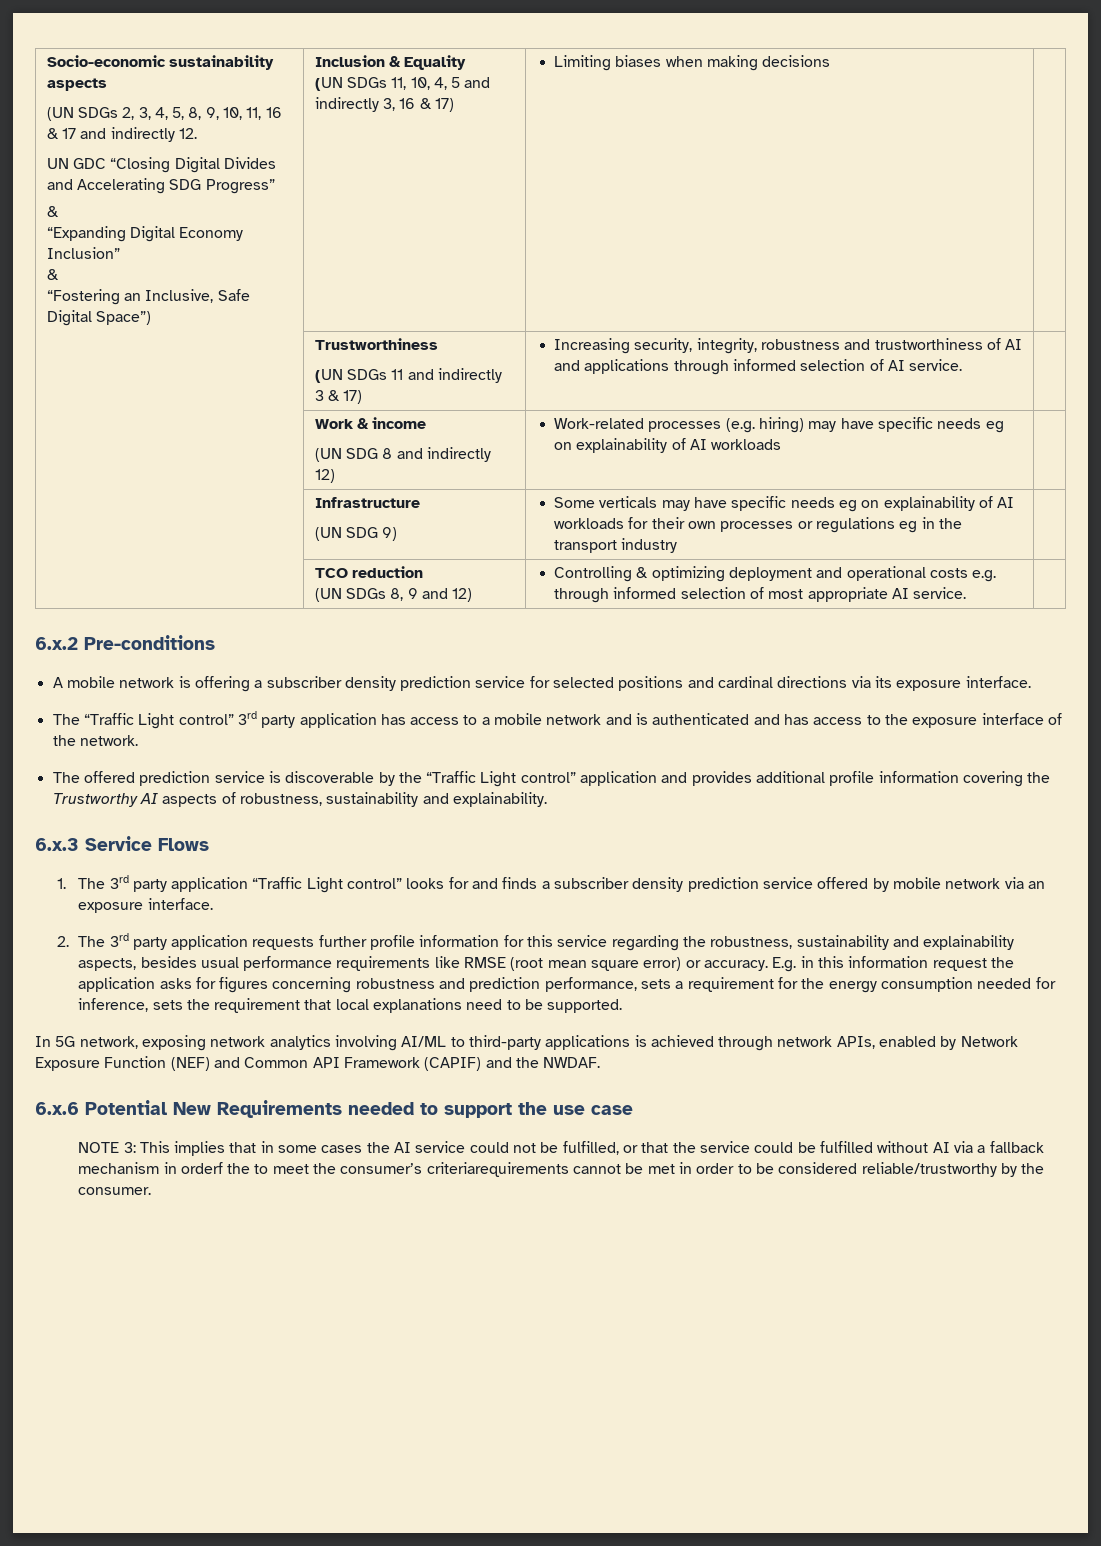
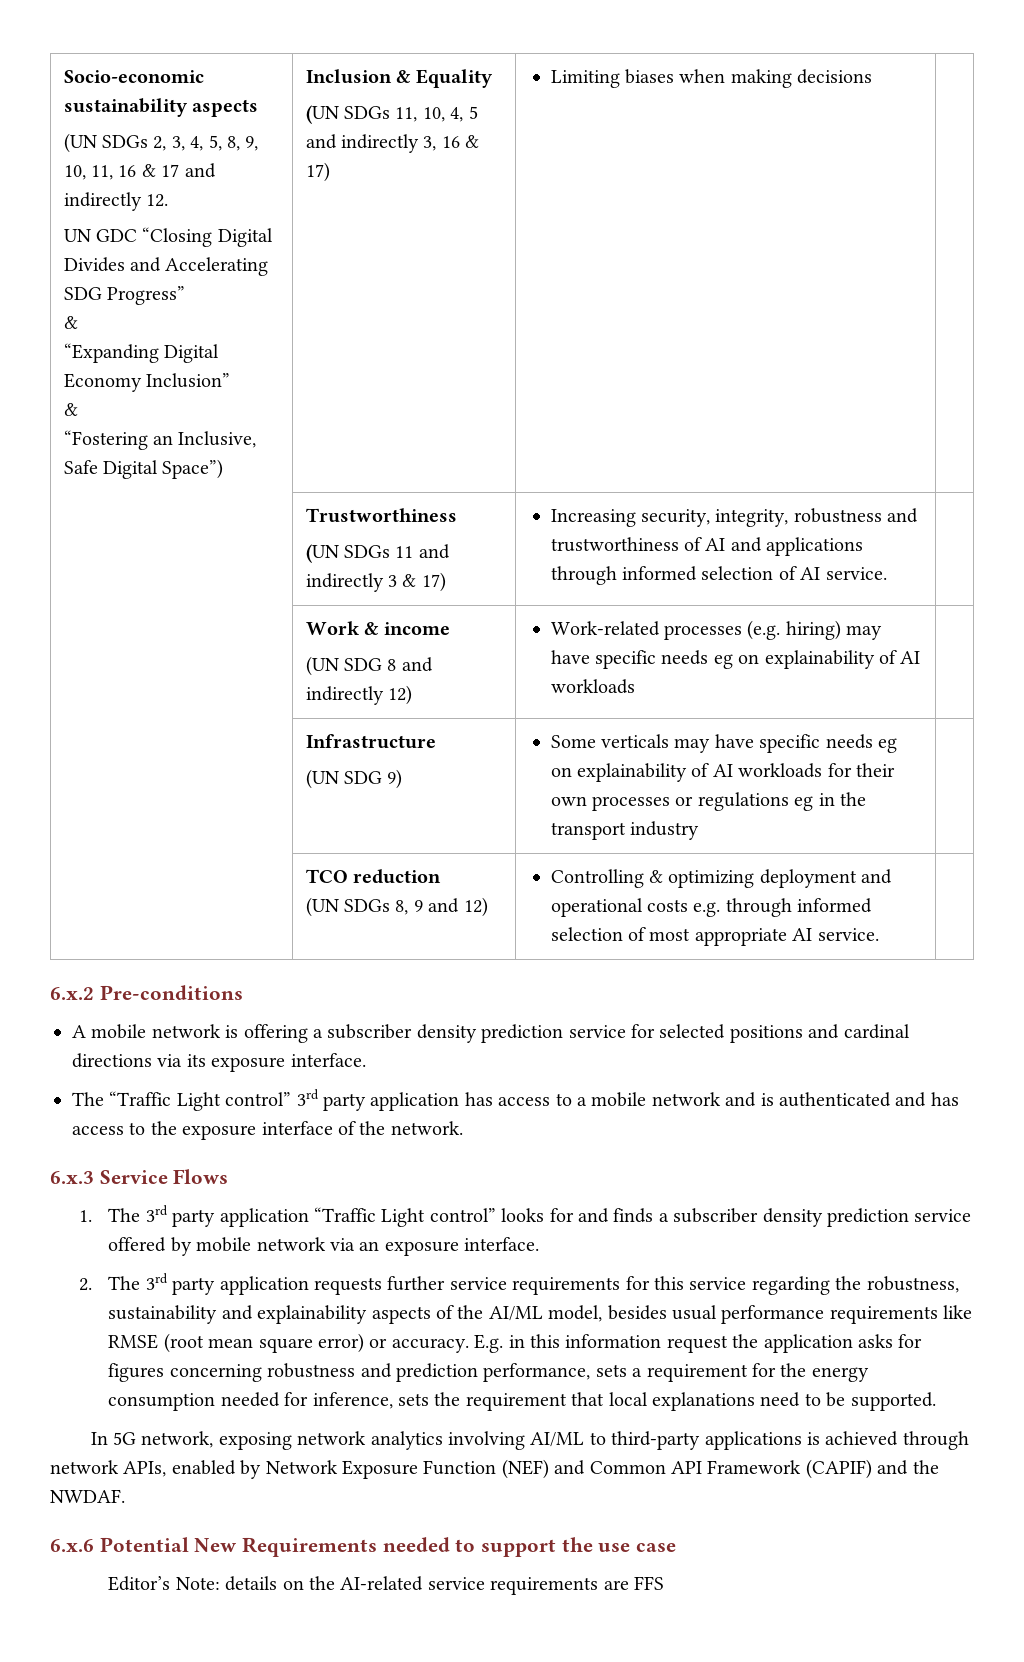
[52,771,1051,787] [52,792,547,807] // The offered prediction service is discoverable by the “Traffic Light control” application and provides additional profile information covering the Trustworthy AI aspects of robustness, sustainability and explainability. -> (463, 1128) none
[370,935,500,950] profile information -> [449,1277,621,1295] service requirements
[78,958,137,971] aspects, -> [371,1305,603,1324] aspects of the AI/ML model,
[78,1141,1044,1156] [78,1162,1045,1177] [78,1187,152,1195] NOTE 3: This implies that in some cases the AI service could not be fulfilled, or that the service could be fulfilled without AI via a fallback mechanism in orderf the to meet the consumer’s criteriarequirements cannot be met in order to be considered reliable/trustworthy by the consumer. -> [108,1576,664,1595] Editor’s Note: details on the AI-related service requirements are FFS

